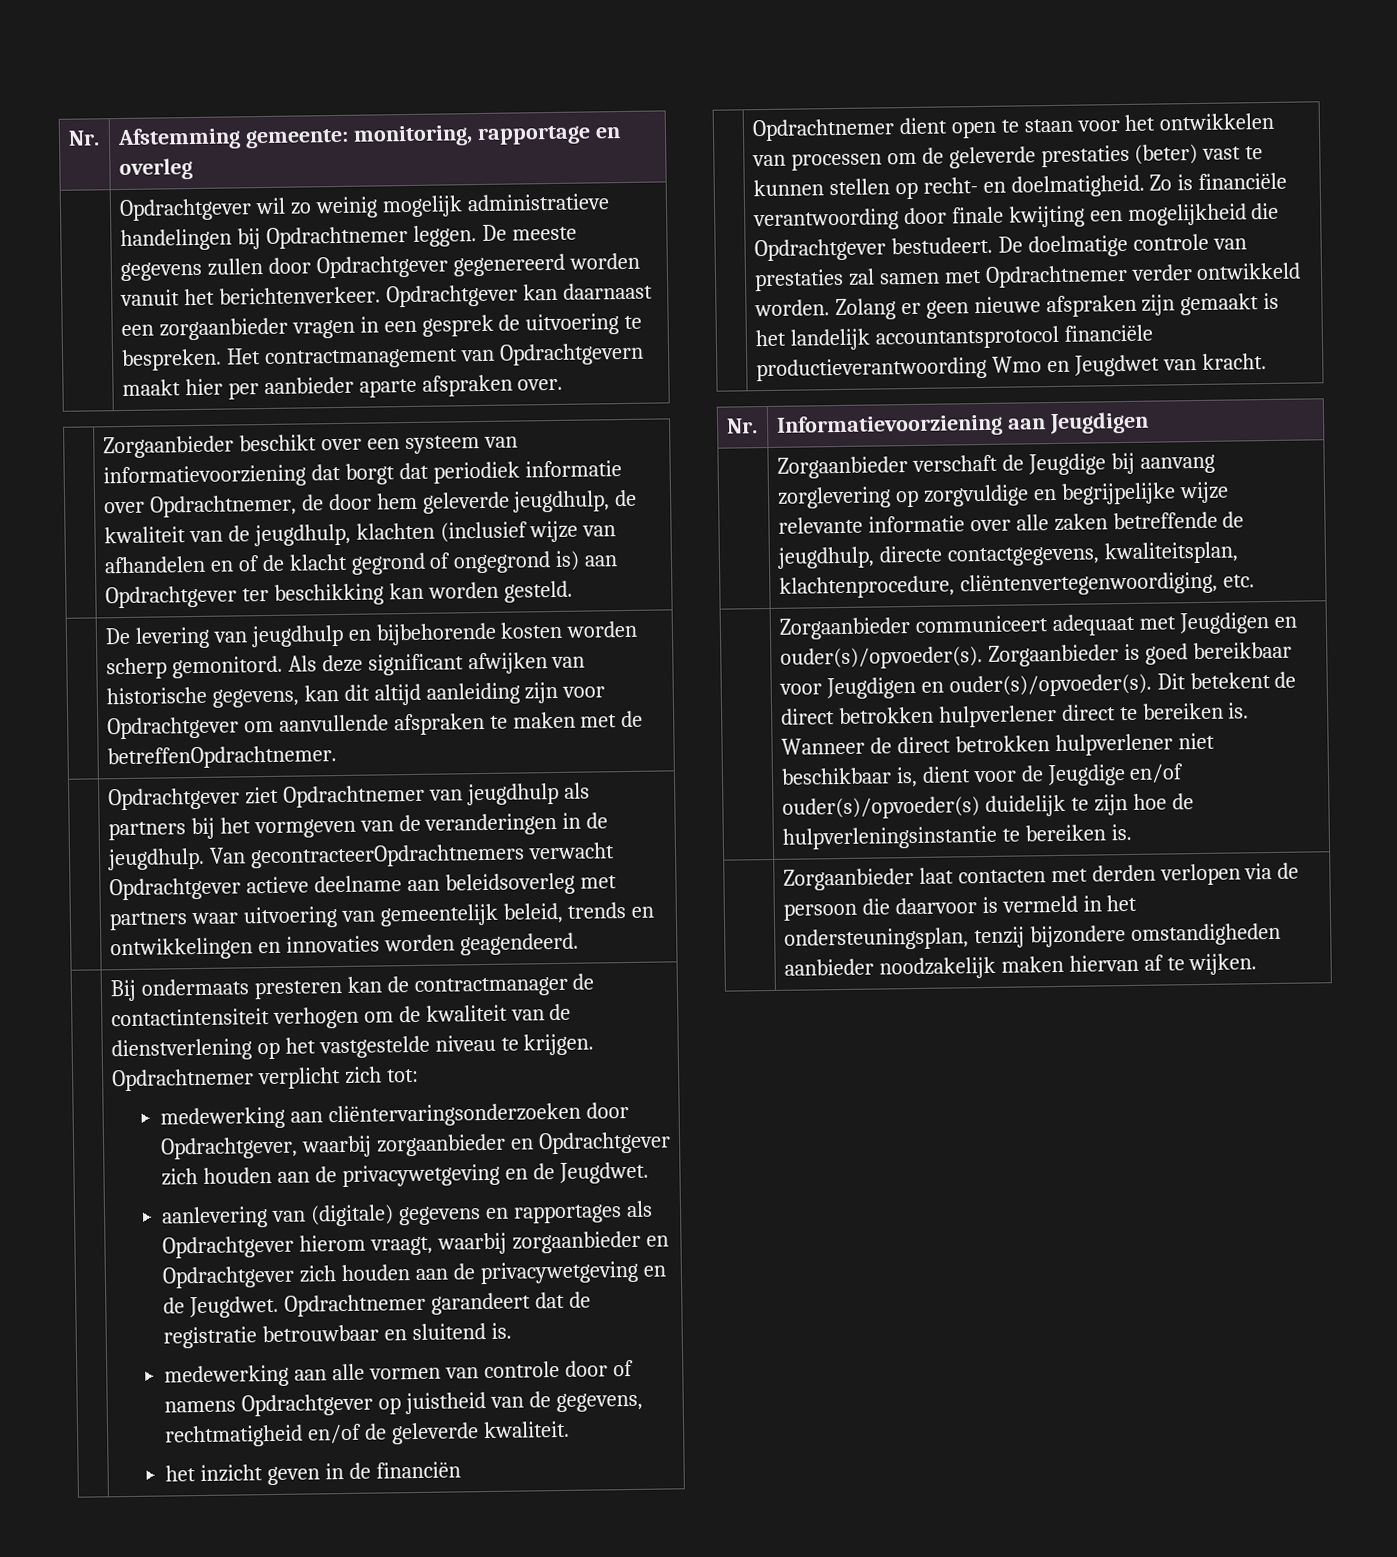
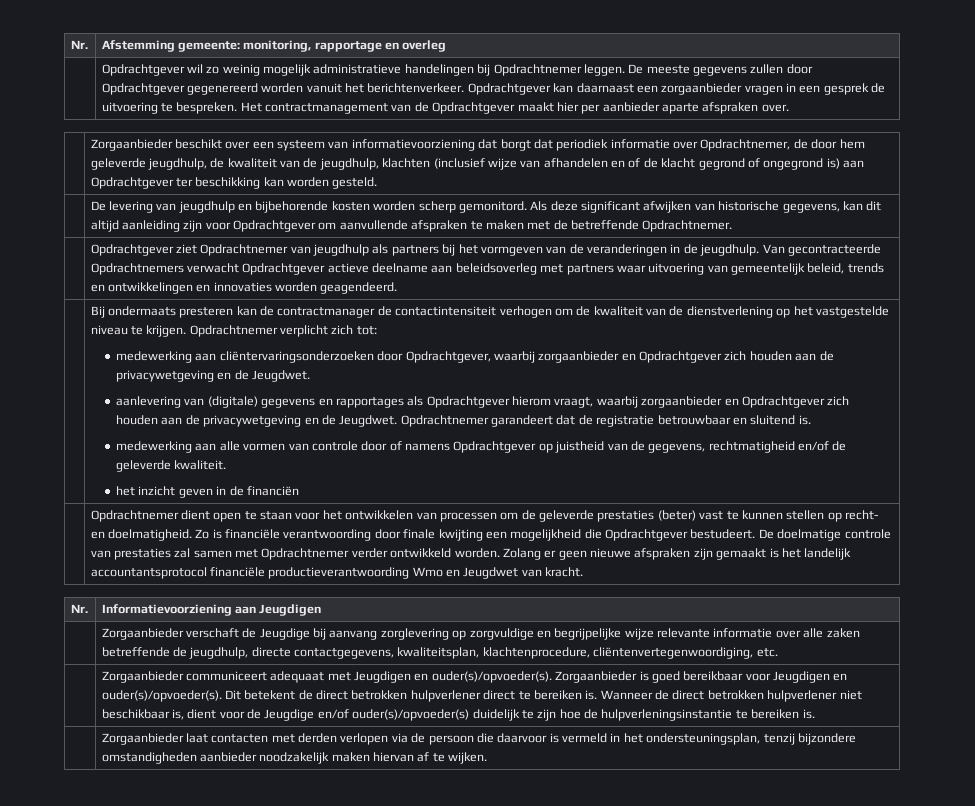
[498,342,644,366] Opdrachtgevern -> [414,102,516,114] de Opdrachtgever
[106,745,337,770] betreffenOpdrachtnemer. -> [571,220,733,232] betreffende Opdrachtnemer.
[249,843,525,869] gecontracteerOpdrachtnemers -> [787,244,881,256] [90,263,184,275] gecontracteerde Opdrachtnemers

